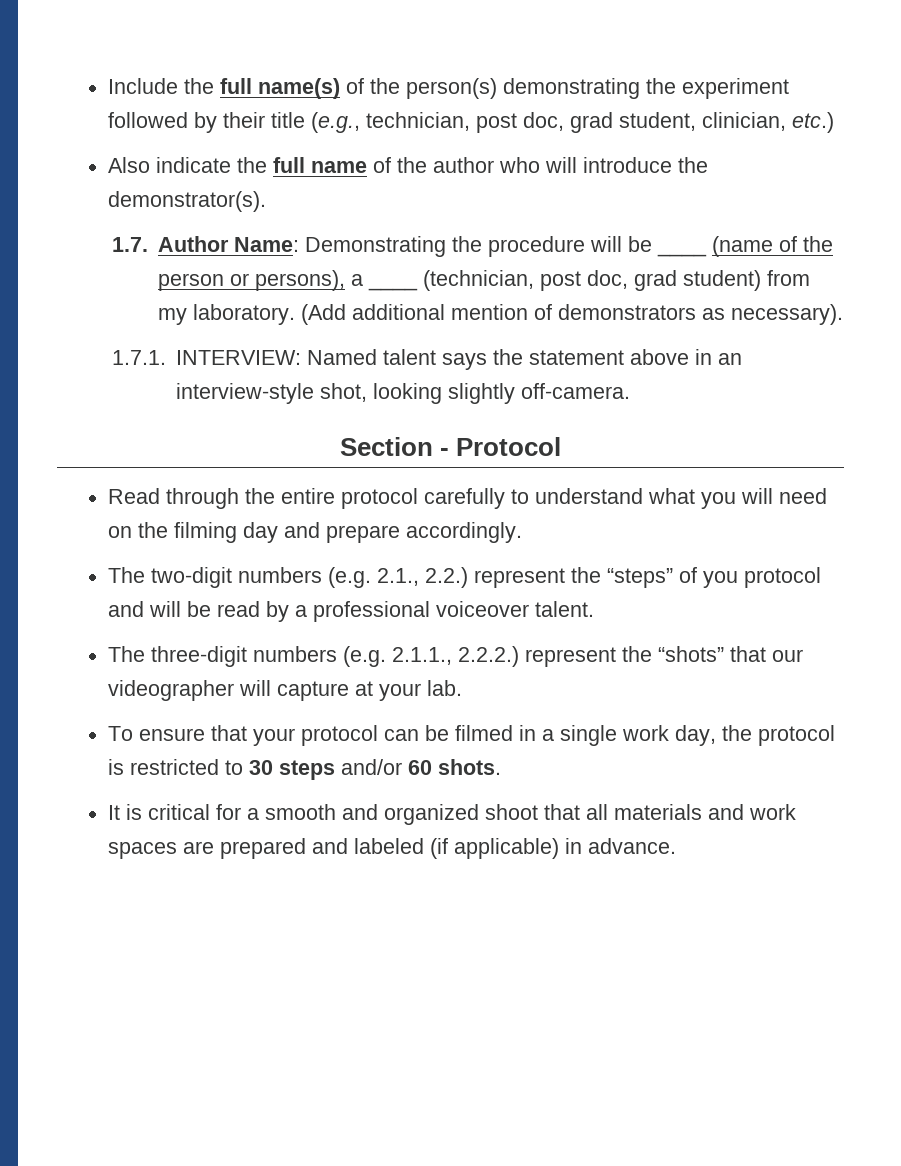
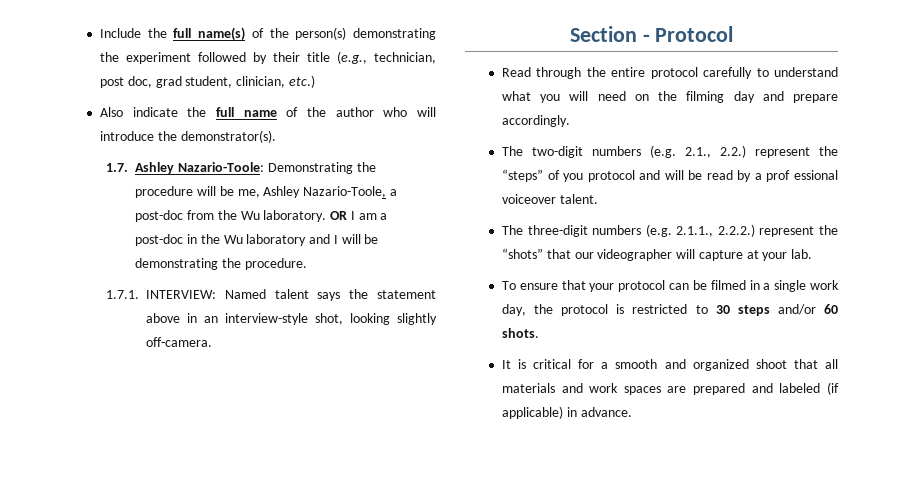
[158,236,300,252] Author Name: -> [135,162,264,174] Ashley Nazario-Toole:
[657,236,834,257] [158,270,364,291] [368,270,811,291] [158,304,844,325] ____ (name of the person or persons), a ____ (technician, post doc, grad student) from my laboratory. (Add additional mention of demonstrators as necessary). -> [237,186,397,198] [135,210,388,222] [135,234,379,246] [135,258,307,270] me, Ashley Nazario-Toole, a post-doc from the Wu laboratory. OR I am a post-doc in the Wu laboratory and I will be demonstrating the procedure.
[312,601,430,622] professional -> [766,170,838,182] prof essional

